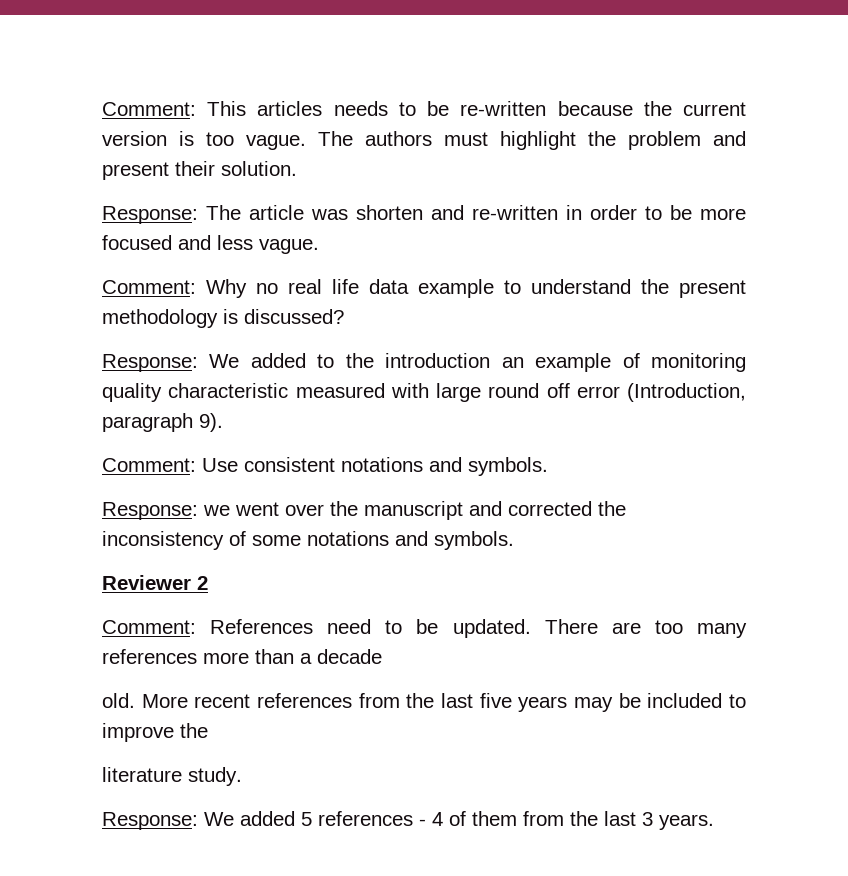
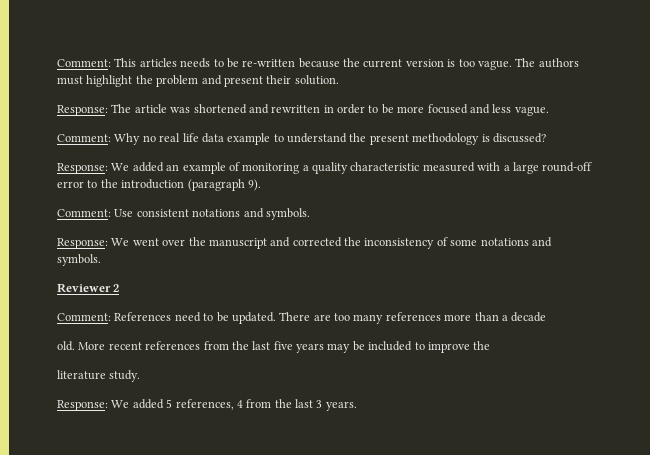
[356,205,558,220] shorten and re-written -> [193,104,321,114] shortened and rewritten
[317,353,491,368] to the introduction -> (164, 167) none
(747, 362) none -> [302,165,309,171] a
[436,383,746,402] [102,413,193,432] large round off error (Introduction, paragraph -> [503,162,593,174] [57,179,245,191] a large round-off error to the introduction (paragraph
[203,505,230,516] we -> [111,238,130,246] We
[318,811,517,826] references - 4 of them -> [175,399,243,410] references, 4

